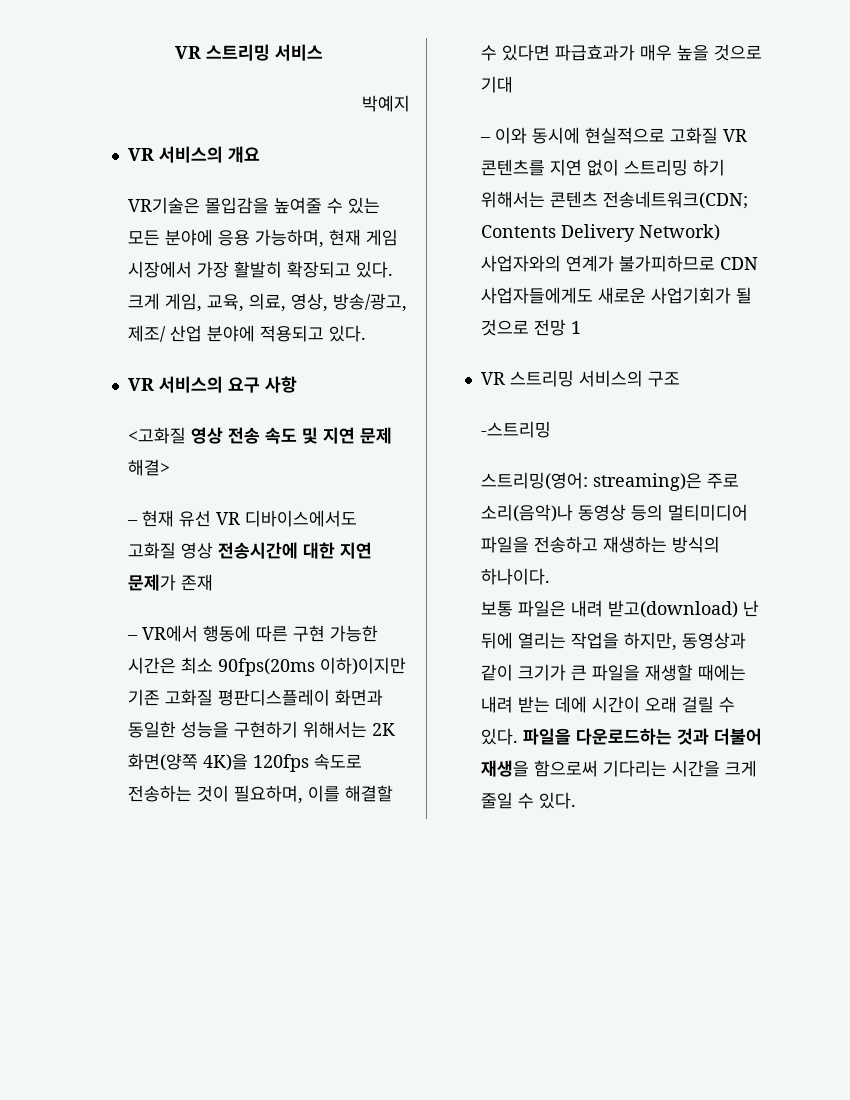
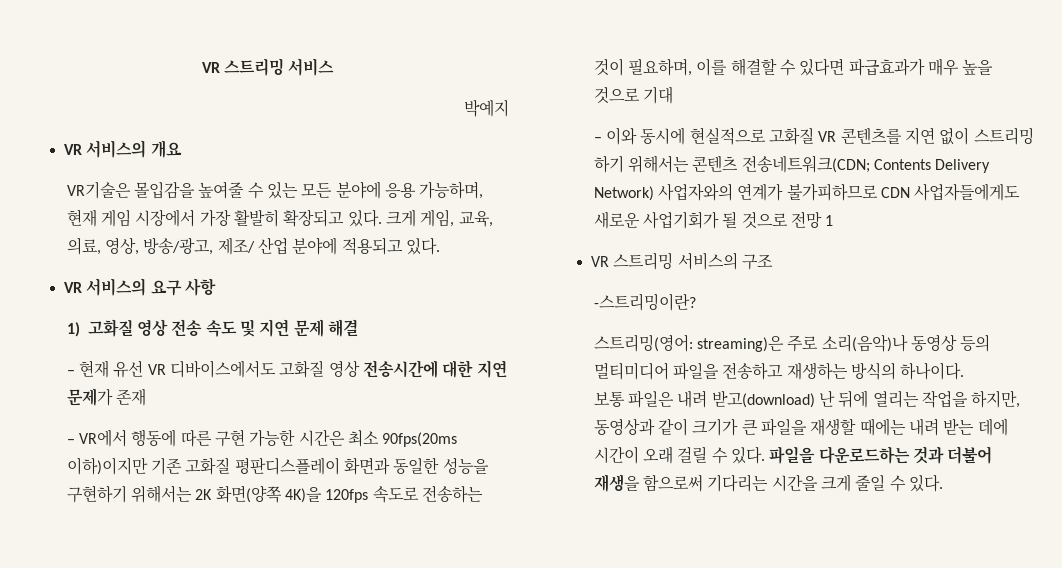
[128,427,187,444] <고화질 -> [66,319,133,337] 1) 고화질
[128,459,171,476] 해결> -> [327,319,358,337] 해결
[481,421,552,438] -스트리밍 -> [593,293,696,311] -스트리밍이란?

